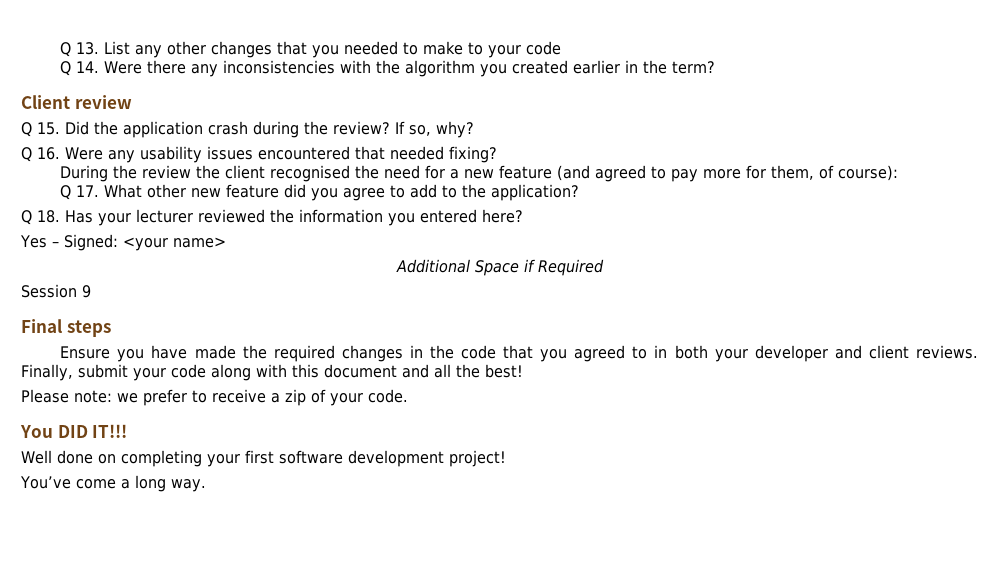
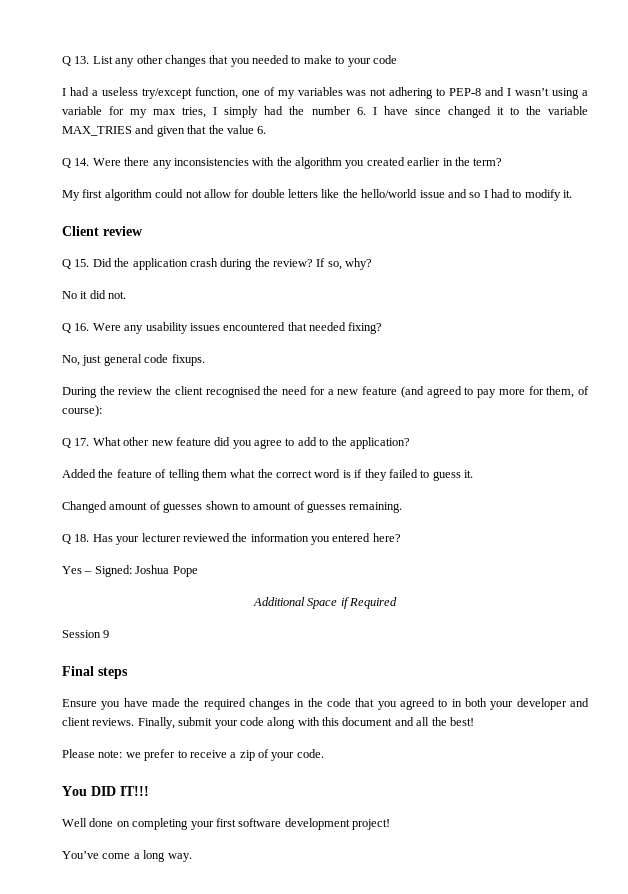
(562, 48) none -> [62,87,589,99] [62,106,588,118] [62,125,267,137] // I had a useless try/except function, one of my variables was not adhering to PEP-8 and I wasn’t using a variable for my max tries, I simply had the number 6. I have since changed it to the variable MAX_TRIES and given that the value 6.
(716, 67) none -> [62,189,573,201] // My first algorithm could not allow for double letters like the hello/world issue and so I had to modify it.
(474, 129) none -> [62,290,127,299] // No it did not.
(497, 154) none -> [62,354,205,366] // No, just general code fixups.
(580, 192) none -> [62,469,473,481] [62,501,403,513] // Added the feature of telling them what the correct word is if they failed to guess it. // Changed amount of guesses shown to amount of guesses remaining.
[122,237,226,251] <your name> -> [135,565,198,577] Joshua Pope

